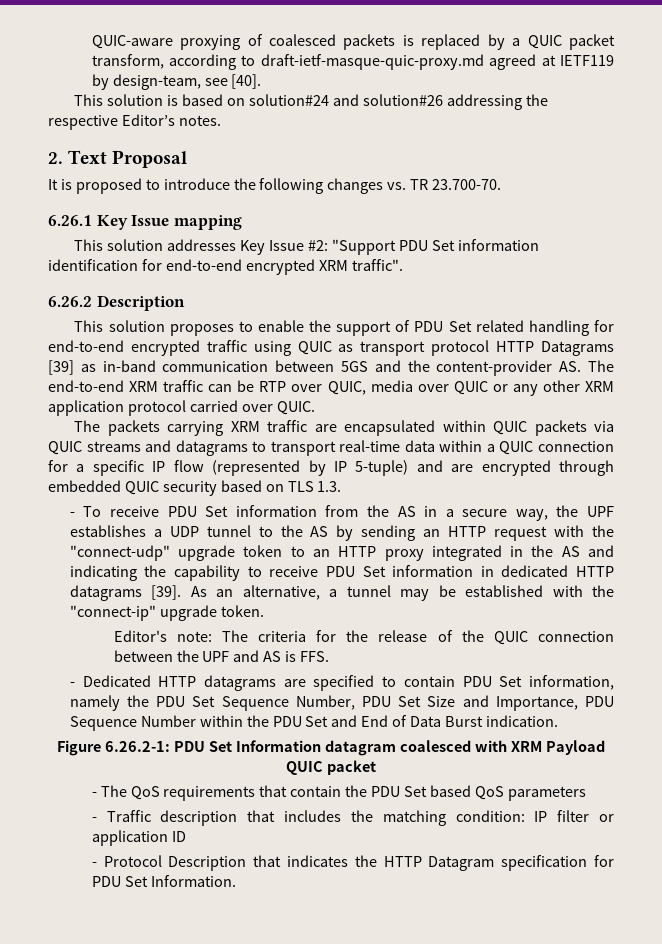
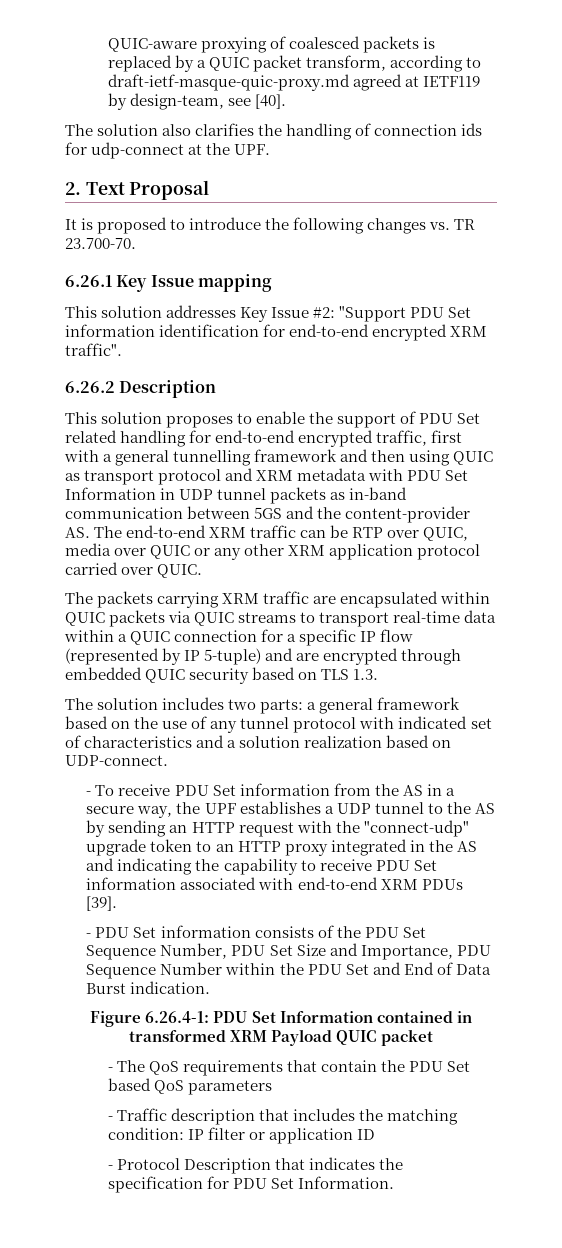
[74,94,548,110] [48,114,221,130] This solution is based on solution#24 and solution#26 addressing the respective Editor’s notes. -> [65,123,483,140] [65,142,271,159] The solution also clarifies the handling of connection ids for udp-connect at the UPF.
[206,340,247,352] traffic -> [376,430,463,446] [64,449,406,466] traffic, first with a general tunnelling framework and then
[496,341,615,356] [48,360,74,375] HTTP Datagrams [39] -> [225,468,469,481] [65,487,327,504] and XRM metadata with PDU Set Information in UDP tunnel packets
[145,440,248,456] and datagrams -> (297, 617) none
(342, 486) none -> [65,697,461,714] [65,716,492,733] [65,735,452,748] [65,755,168,766] // The solution includes two parts: a general framework based on the use of any tunnel protocol with indicated set of characteristics and a solution realization based on UDP-connect.
[480,565,614,577] [69,585,614,601] [69,605,264,621] [113,630,615,645] [113,650,330,662] [69,675,615,691] [69,695,120,711] in dedicated HTTP datagrams [39]. As an alternative, a tunnel may be established with the "connect-ip" upgrade token. // Editor's note: The criteria for the release of the QUIC connection between the UPF and AS is FFS. // - Dedicated HTTP datagrams are specified to contain PDU Set information, namely -> [180,877,463,890] [86,896,118,911] [86,925,334,938] associated with end-to-end XRM PDUs [39]. // - PDU Set information consists of
[105,740,507,756] 6.26.2-1: PDU Set Information datagram coalesced with -> [145,1011,472,1023] [128,1030,226,1042] 6.26.4-1: PDU Set Information contained in transformed
[383,856,495,871] HTTP Datagram -> (403, 1164) none

